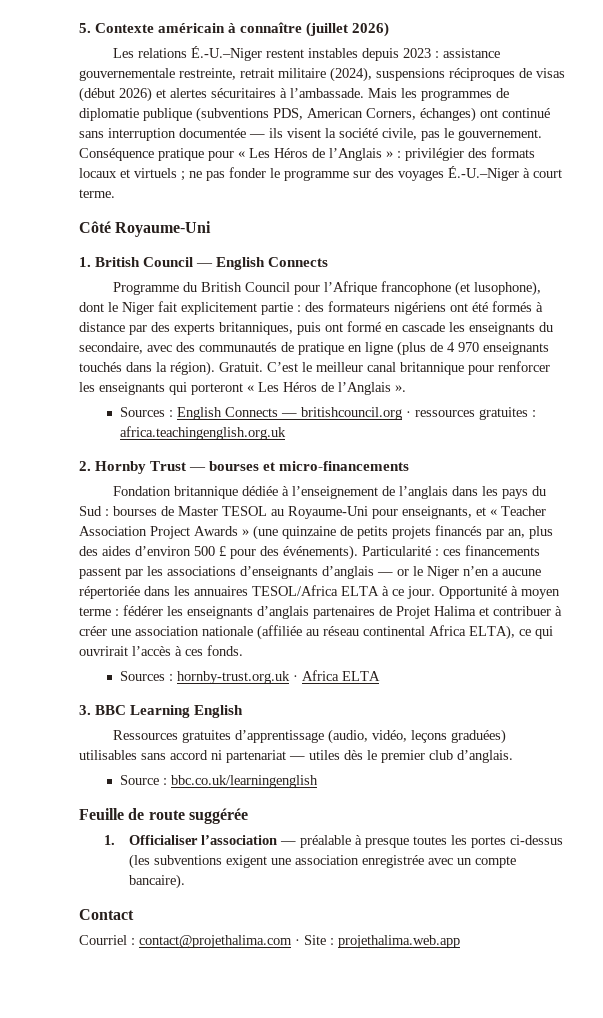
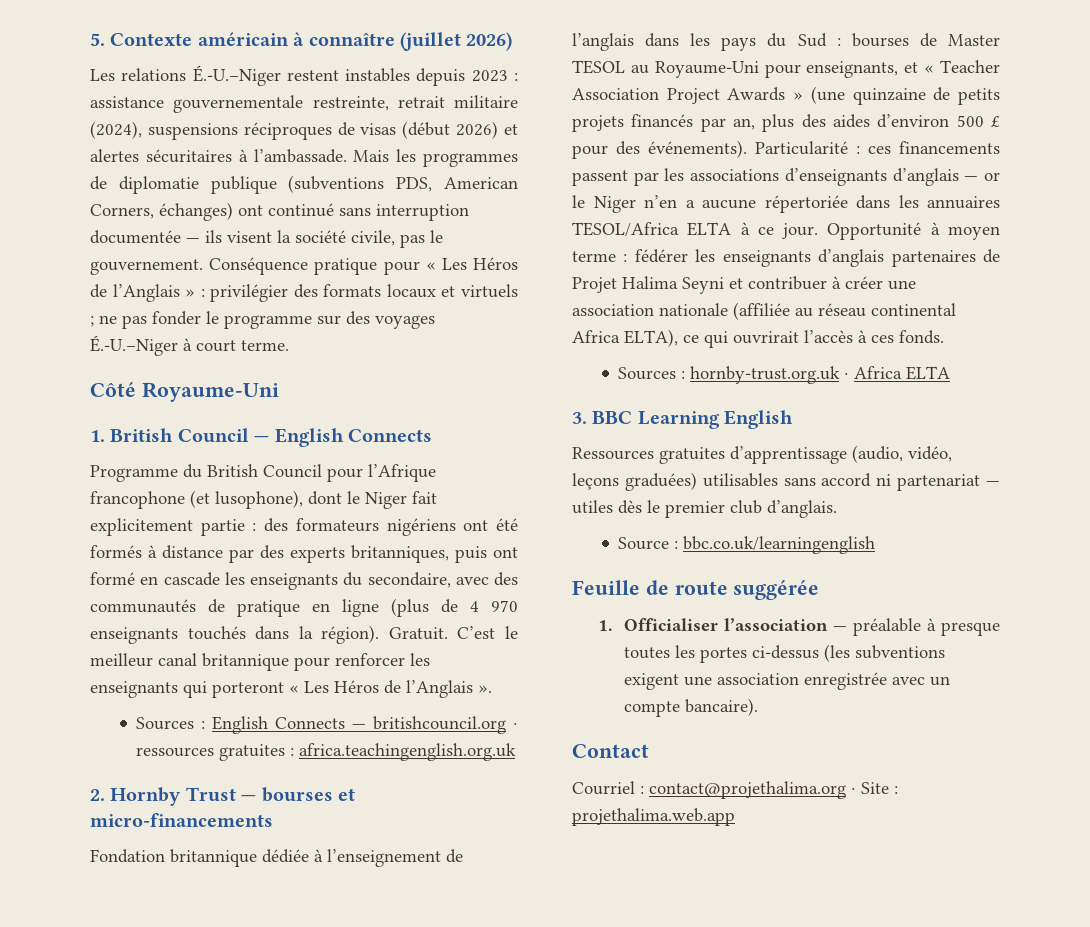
(476, 611) none -> [682,277,724,294] Seyni
[139,935,292,948] contact@projethalima.com -> [649,781,846,799] contact@projethalima.org

